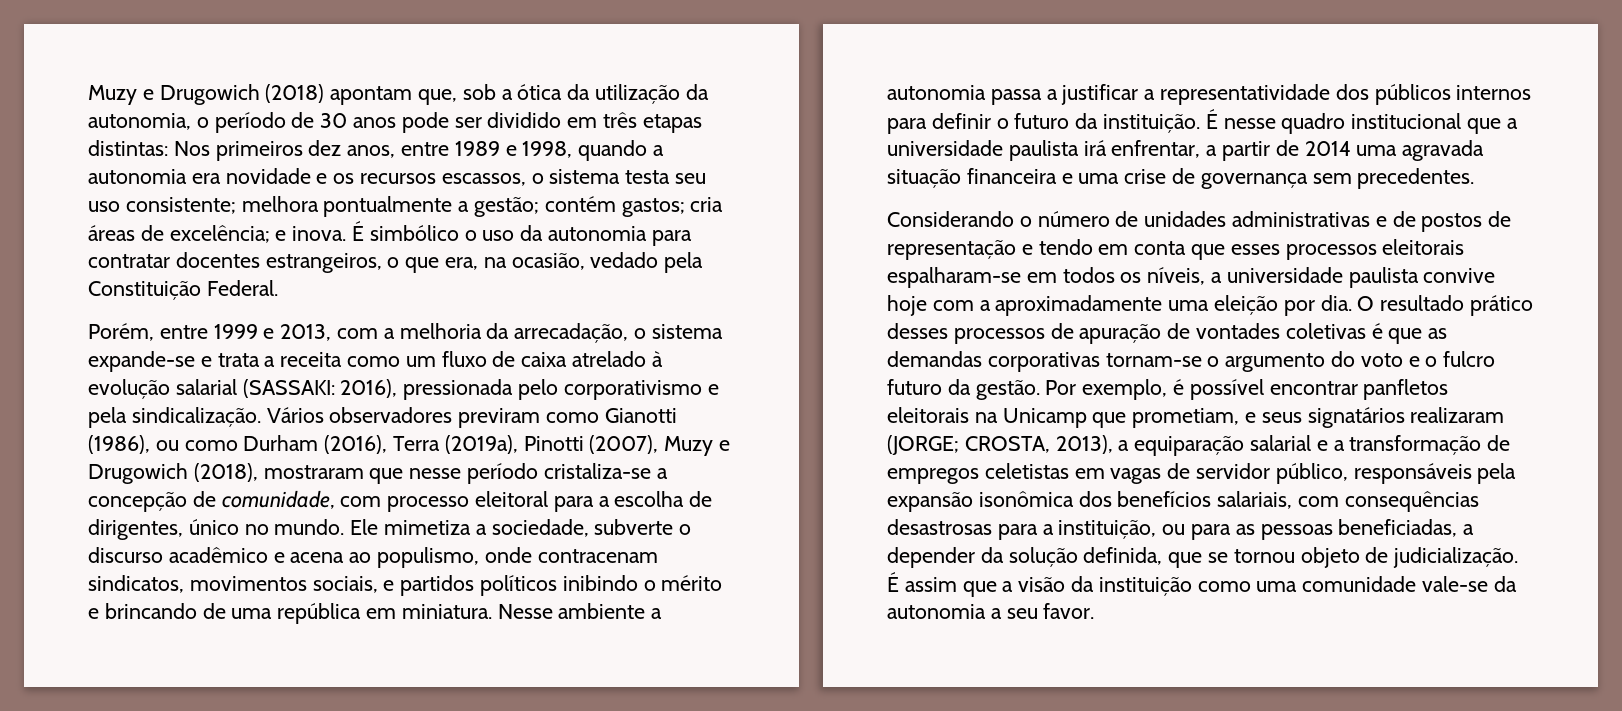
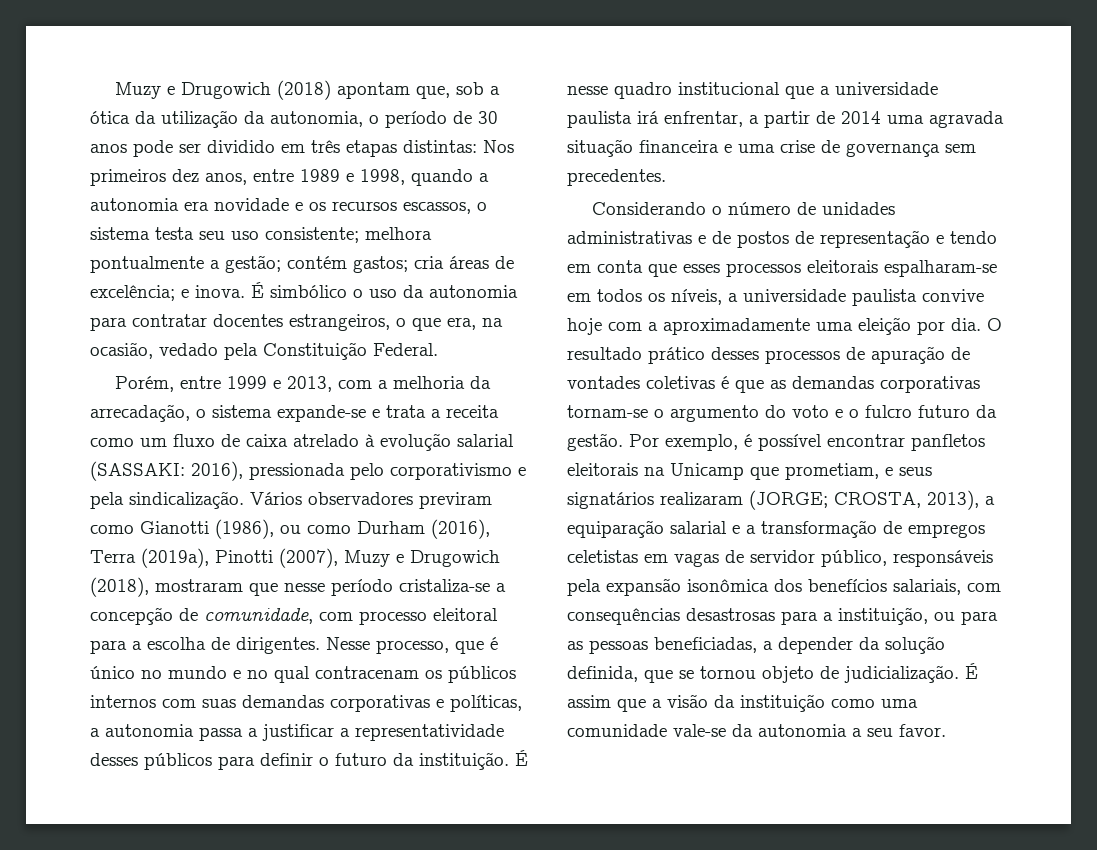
[88,519,692,540] [88,547,658,568] [88,575,723,596] [88,603,646,624] dirigentes, único no mundo. Ele mimetiza a sociedade, subverte o discurso acadêmico e acena ao populismo, onde contracenam sindicatos, movimentos sociais, e partidos políticos inibindo o mérito e brincando de uma república em miniatura. Nesse ambiente -> [236,637,498,654] [90,666,516,683] [90,695,522,712] dirigentes. Nesse processo, que é único no mundo e no qual contracenam os públicos internos com suas demandas corporativas e políticas,
[1335,84,1532,105] dos públicos internos -> [90,753,212,770] desses públicos

